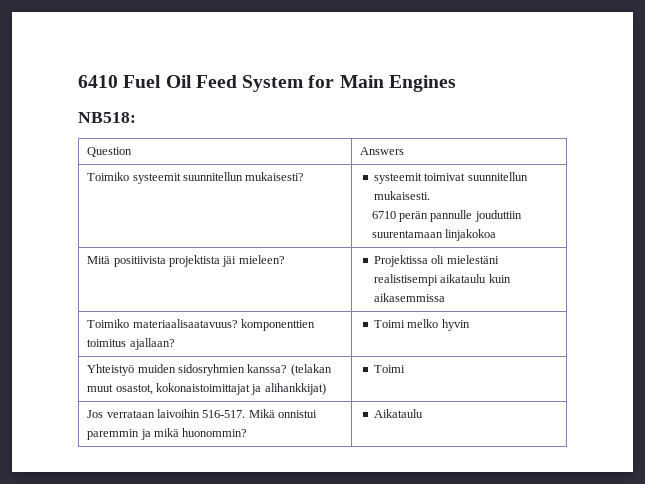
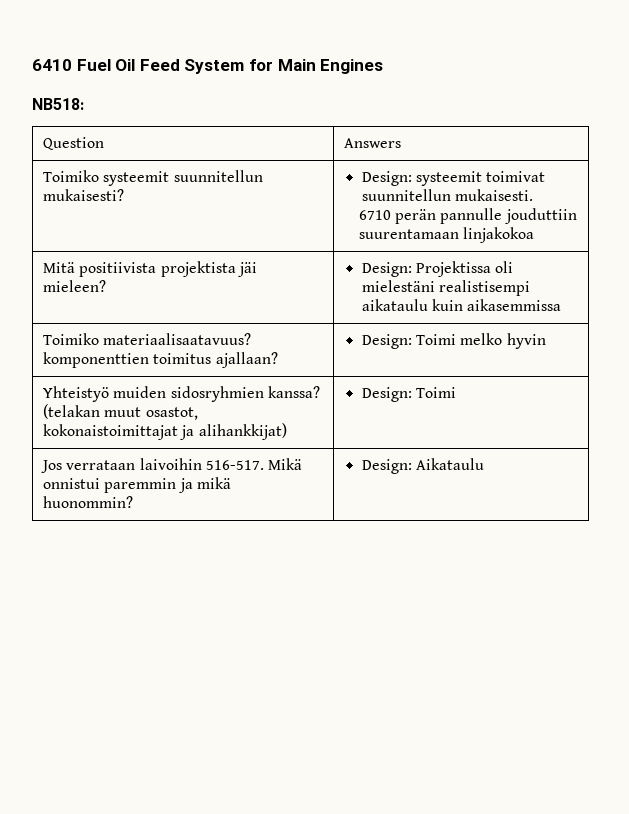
(305, 176) none -> [361,171,412,186] Design:
(285, 259) none -> [361,262,412,277] Design:
(175, 344) none -> [361,334,412,349] Design:
(326, 389) none -> [361,387,412,402] Design:
(248, 432) none -> [361,459,412,474] Design:

